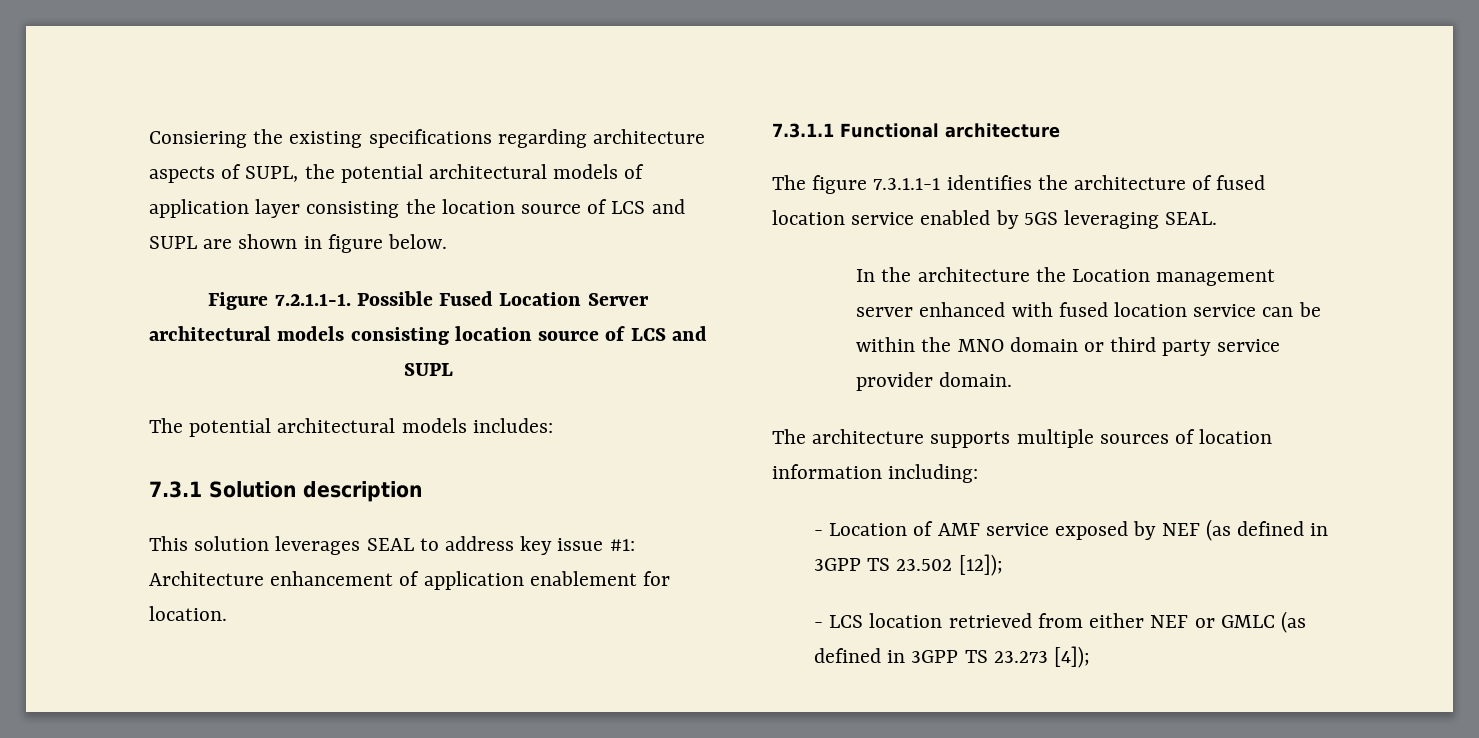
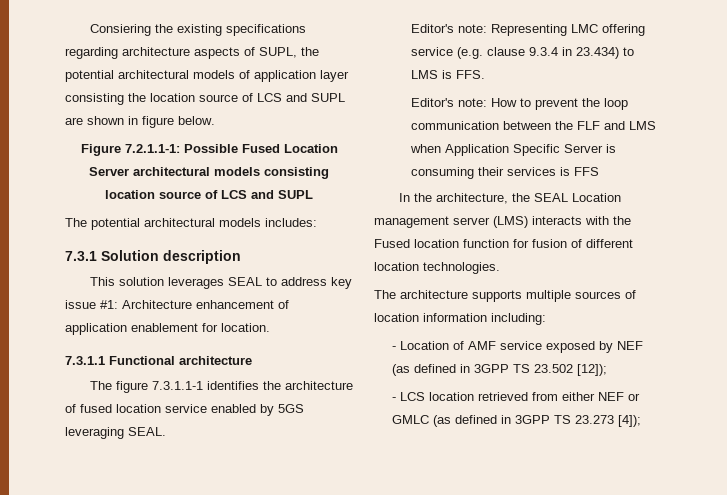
[274,293,351,306] 7.2.1.1-1. -> [124,144,180,153] 7.2.1.1-1:
[856,267,1276,286] [856,302,1321,317] [856,337,1280,356] [856,372,1013,391] In the architecture the Location management server enhanced with fused location service can be within the MNO domain or third party service provider domain. -> [410,24,645,36] [410,47,634,59] [410,70,485,79] [410,98,628,110] [410,121,656,130] [409,144,616,156] [410,167,599,179] [398,193,621,204] [374,216,631,228] [374,239,633,248] [374,262,500,274] Editor's note: Representing LMC offering service (e.g. clause 9.3.4 in 23.434) to LMS is FFS. // Editor's note: How to prevent the loop communication between the FLF and LMS when Application Specific Server is consuming their services is FFS // In the architecture, the SEAL Location management server (LMS) interacts with the Fused location function for fusion of different location technologies.

